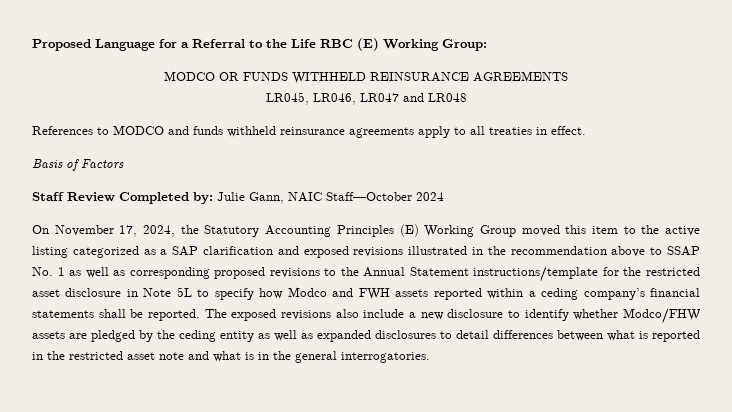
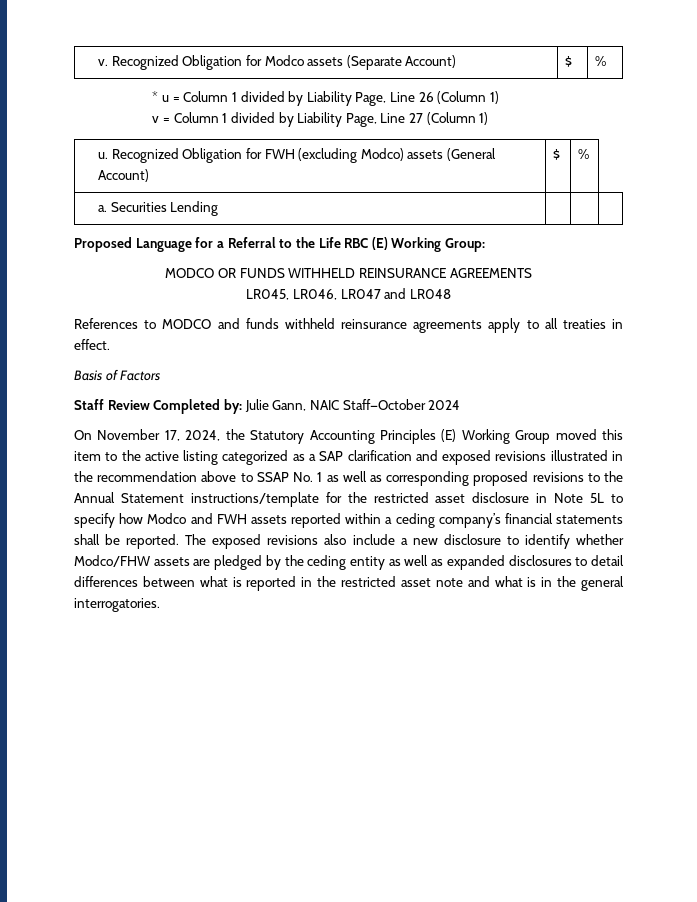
(32, 45) none -> [97,55,457,70] [565,56,573,67] [595,56,607,66] [152,91,500,106] [152,112,489,127] [97,148,497,163] [97,169,149,182] [553,149,561,160] [578,149,590,159] [97,201,219,216] v. Recognized Obligation for Modco assets (Separate Account) | $ | % // * u = Column 1 divided by Liability Page, Line 26 (Column 1) // v = Column 1 divided by Liability Page, Line 27 (Column 1) // u. Recognized Obligation for FWH (excluding Modco) assets (General Account) | $ | % // a. Securities Lending | | | //

